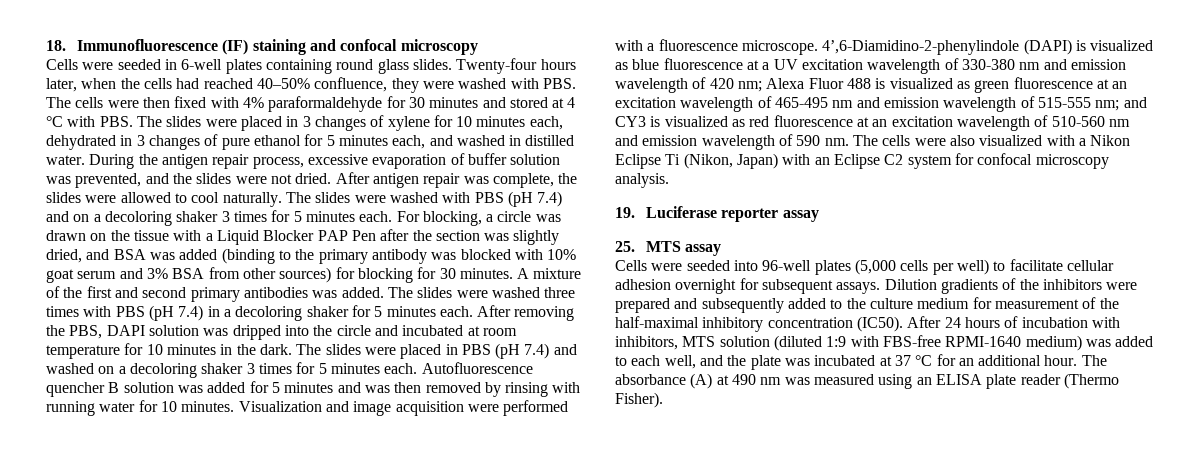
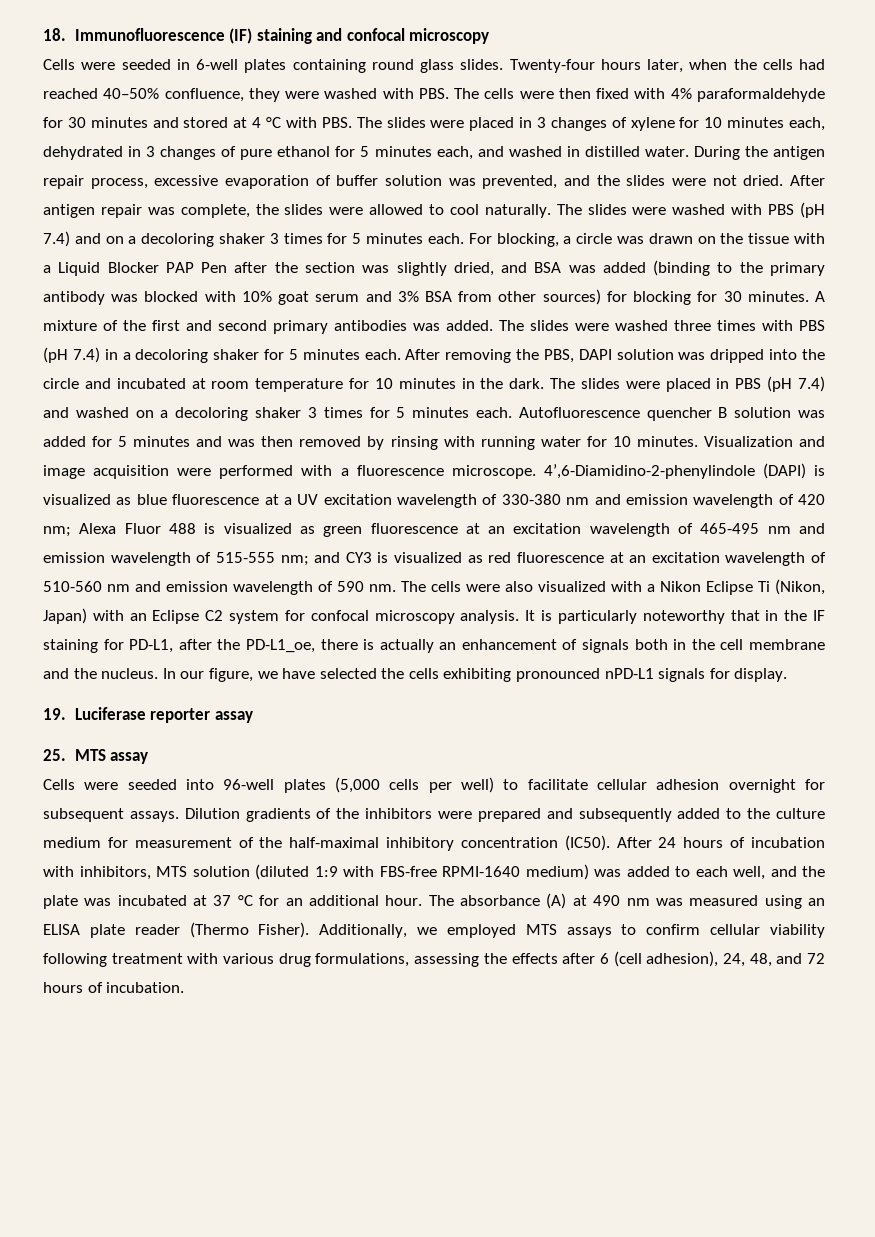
(669, 180) none -> [525,610,826,624] [43,639,826,653] [43,668,788,682] It is particularly noteworthy that in the IF staining for PD-L1, after the PD-L1_oe, there is actually an enhancement of signals both in the cell membrane and the nucleus. In our figure, we have selected the cells exhibiting pronounced nPD-L1 signals for display.
(663, 400) none -> [319,924,825,938] [43,951,825,967] [43,982,185,993] Additionally, we employed MTS assays to confirm cellular viability following treatment with various drug formulations, assessing the effects after 6 (cell adhesion), 24, 48, and 72 hours of incubation.

